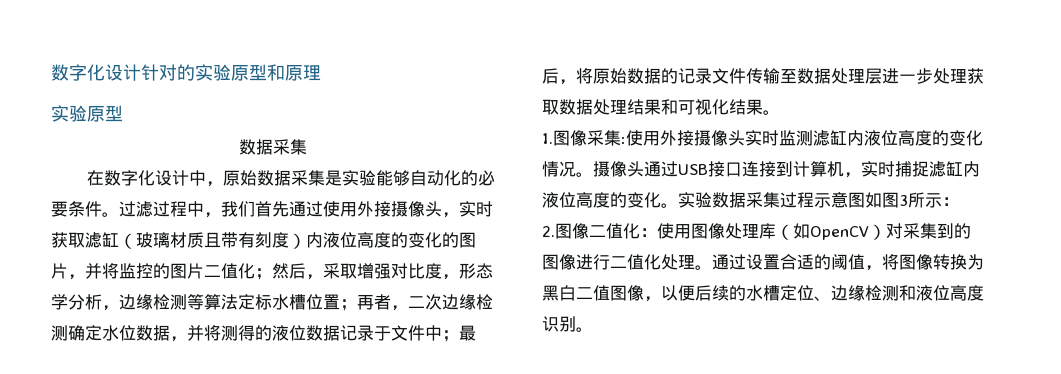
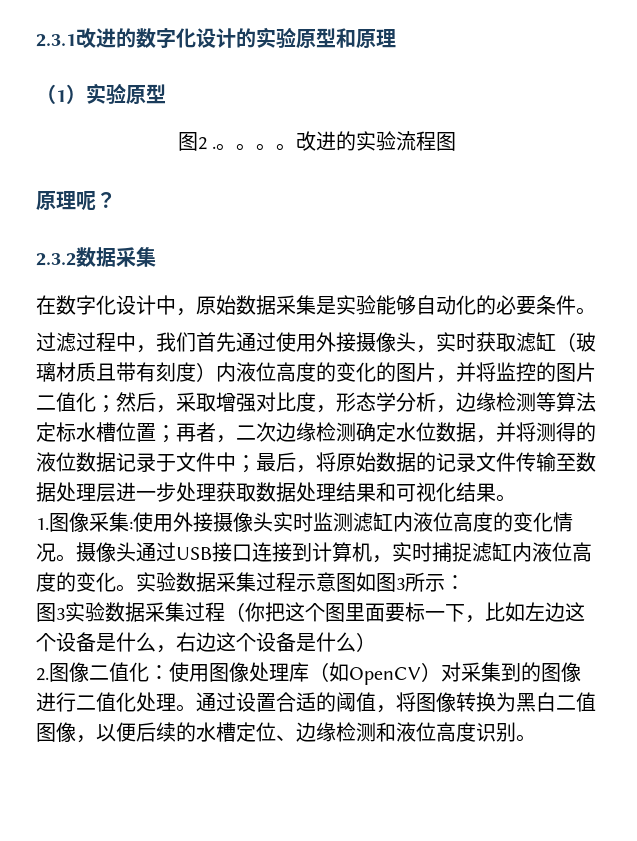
[51,64,177,81] 数字化设计针对 -> [36,28,236,48] 2.3.1改进的数字化设计
(321, 73) none -> [36,84,86,104] （1）
(123, 113) none -> [177,131,457,151] [36,191,116,210] [36,253,76,266] 图2 .。。。。改进的实验流程图 // 原理呢？ // 2.3.2
(119, 214) none -> (596, 311) //
(959, 201) none -> [36,602,585,623] [36,632,376,653] // 图3实验数据采集过程（你把这个图里面要标一下，比如左边这个设备是什么，右边这个设备是什么）

